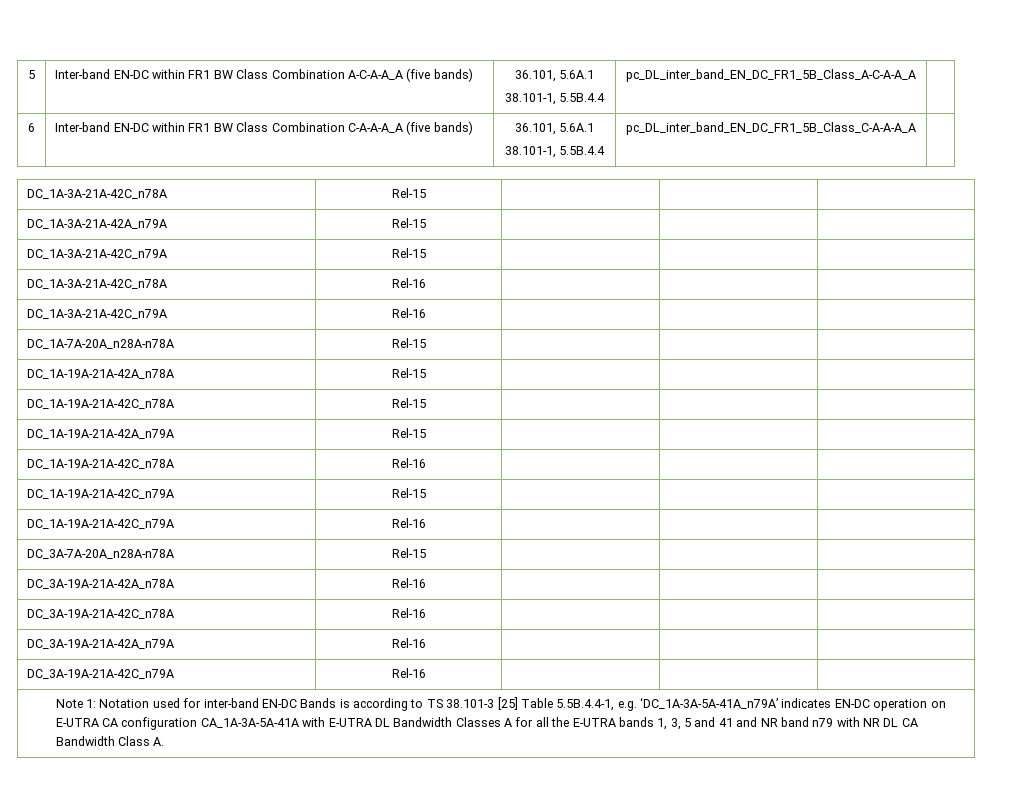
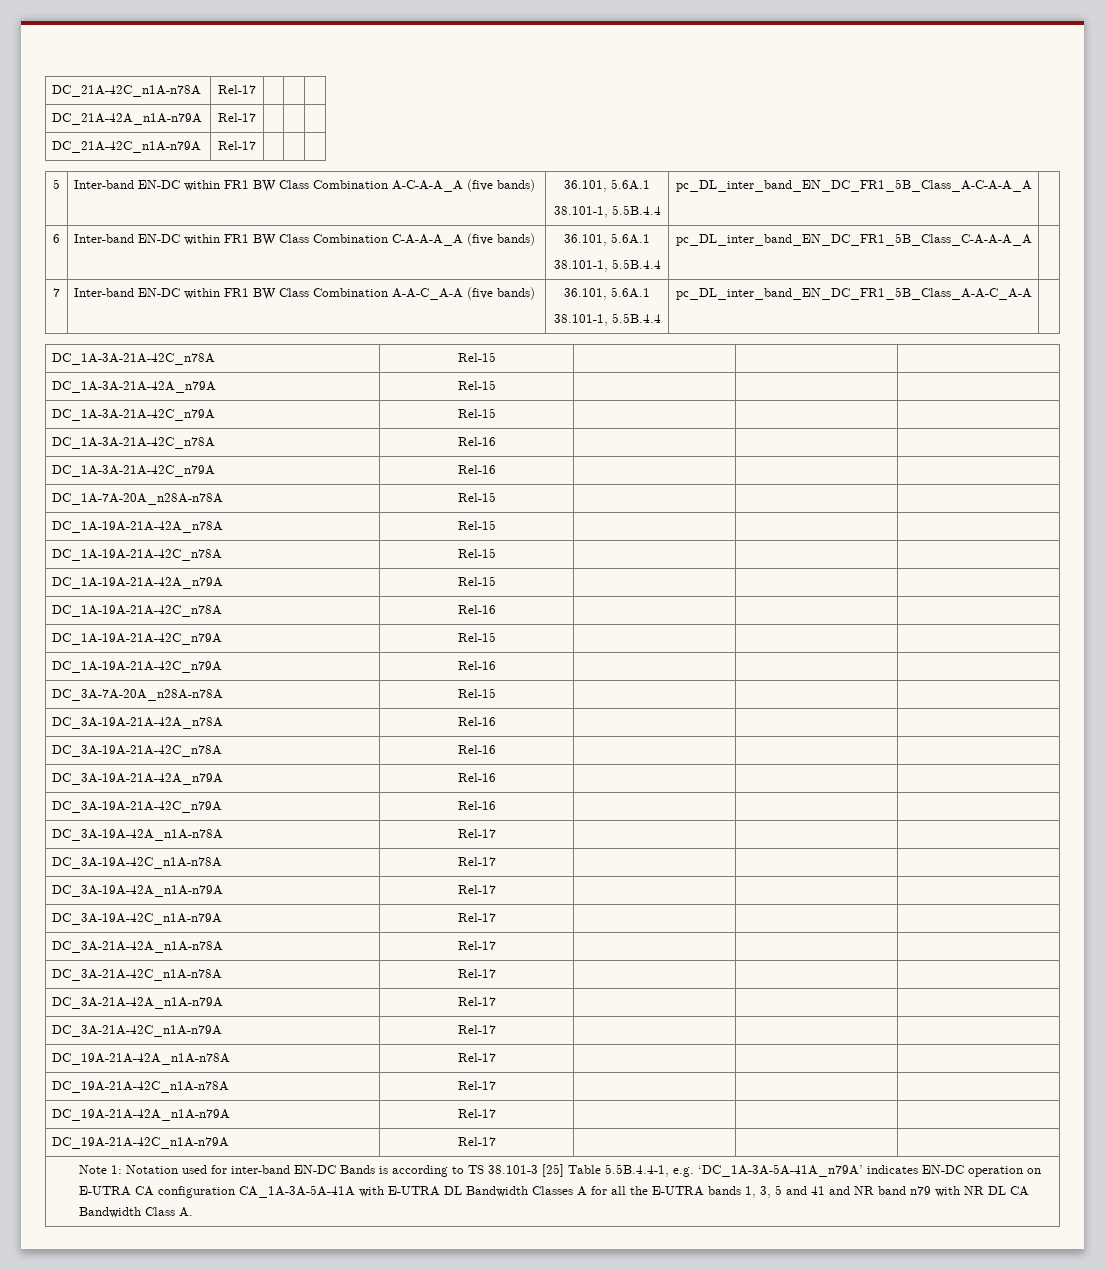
(28, 74) none -> [52,85,202,97] [218,85,256,94] [52,113,203,125] [218,113,256,122] [52,141,202,153] [218,141,256,150] DC_21A-42C_n1A-n78A | Rel-17 | | | // DC_21A-42A_n1A-n79A | Rel-17 | | | // DC_21A-42C_n1A-n79A | Rel-17 | | | //
(916, 128) none -> [53,288,60,297] [74,287,536,300] [564,287,650,300] [553,313,661,326] [675,287,1032,300] // 7 | Inter-band EN-DC within FR1 BW Class Combination A-A-C_A-A (five bands) | 36.101, 5.6A.1 // 38.101-1, 5.5B.4.4 | pc_DL_inter_band_EN_DC_FR1_5B_Class_A-A-C_A-A |
(426, 673) none -> [52,829,224,841] [457,829,496,838] [52,857,223,869] [457,857,496,866] [52,885,224,897] [457,885,496,894] [52,913,223,925] [457,913,496,922] [52,941,224,953] [457,941,496,950] [52,969,223,981] [457,969,496,978] [52,997,224,1009] [457,997,496,1006] [52,1025,223,1037] [457,1025,496,1034] [52,1053,231,1065] [457,1053,496,1062] [52,1081,230,1093] [457,1081,496,1090] [52,1109,231,1121] [457,1109,496,1118] [52,1137,230,1149] [457,1137,496,1146] // DC_3A-19A-42A_n1A-n78A | Rel-17 | | | // DC_3A-19A-42C_n1A-n78A | Rel-17 | | | // DC_3A-19A-42A_n1A-n79A | Rel-17 | | | // DC_3A-19A-42C_n1A-n79A | Rel-17 | | | // DC_3A-21A-42A_n1A-n78A | Rel-17 | | | // DC_3A-21A-42C_n1A-n78A | Rel-17 | | | // DC_3A-21A-42A_n1A-n79A | Rel-17 | | | // DC_3A-21A-42C_n1A-n79A | Rel-17 | | | // DC_19A-21A-42A_n1A-n78A | Rel-17 | | | // DC_19A-21A-42C_n1A-n78A | Rel-17 | | | // DC_19A-21A-42A_n1A-n79A | Rel-17 | | | // DC_19A-21A-42C_n1A-n79A | Rel-17 | | |

